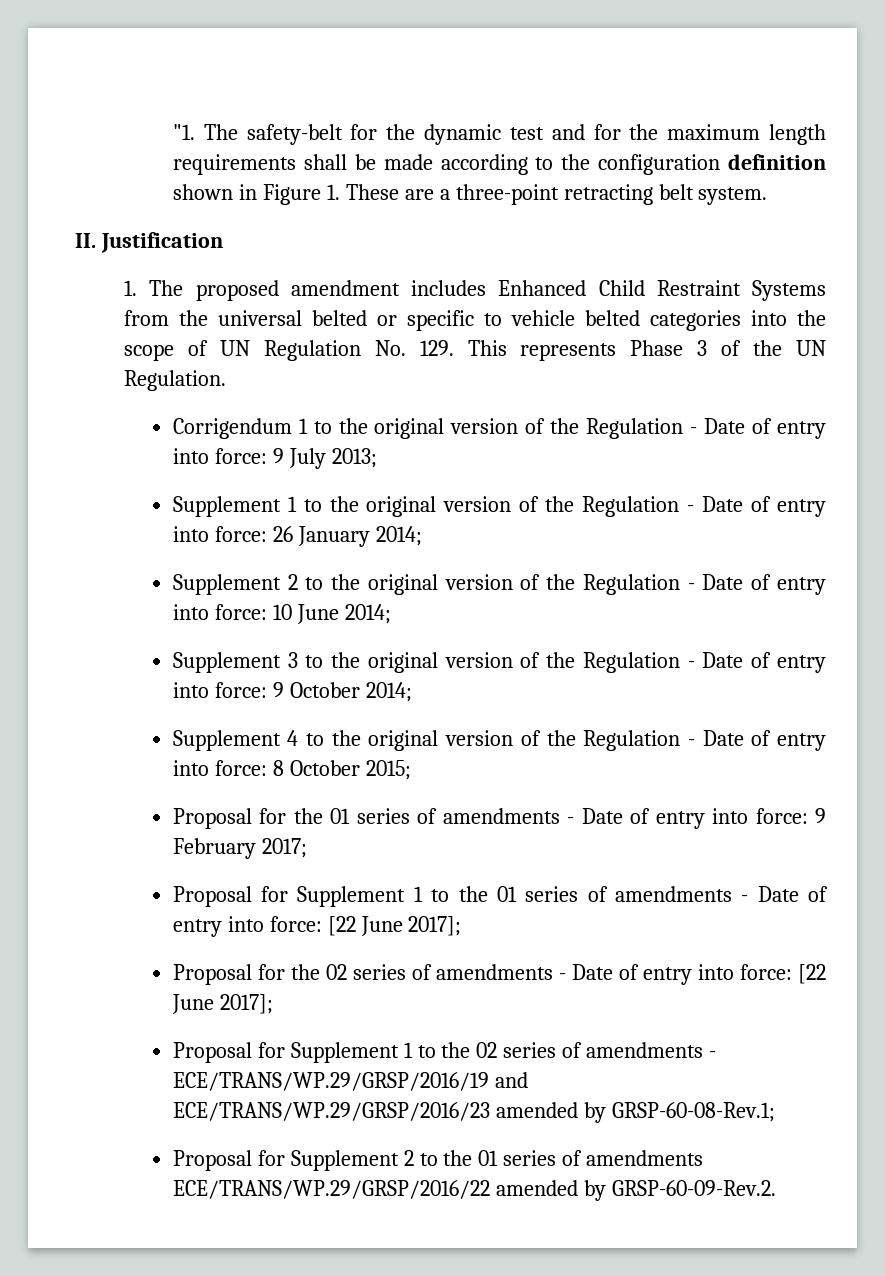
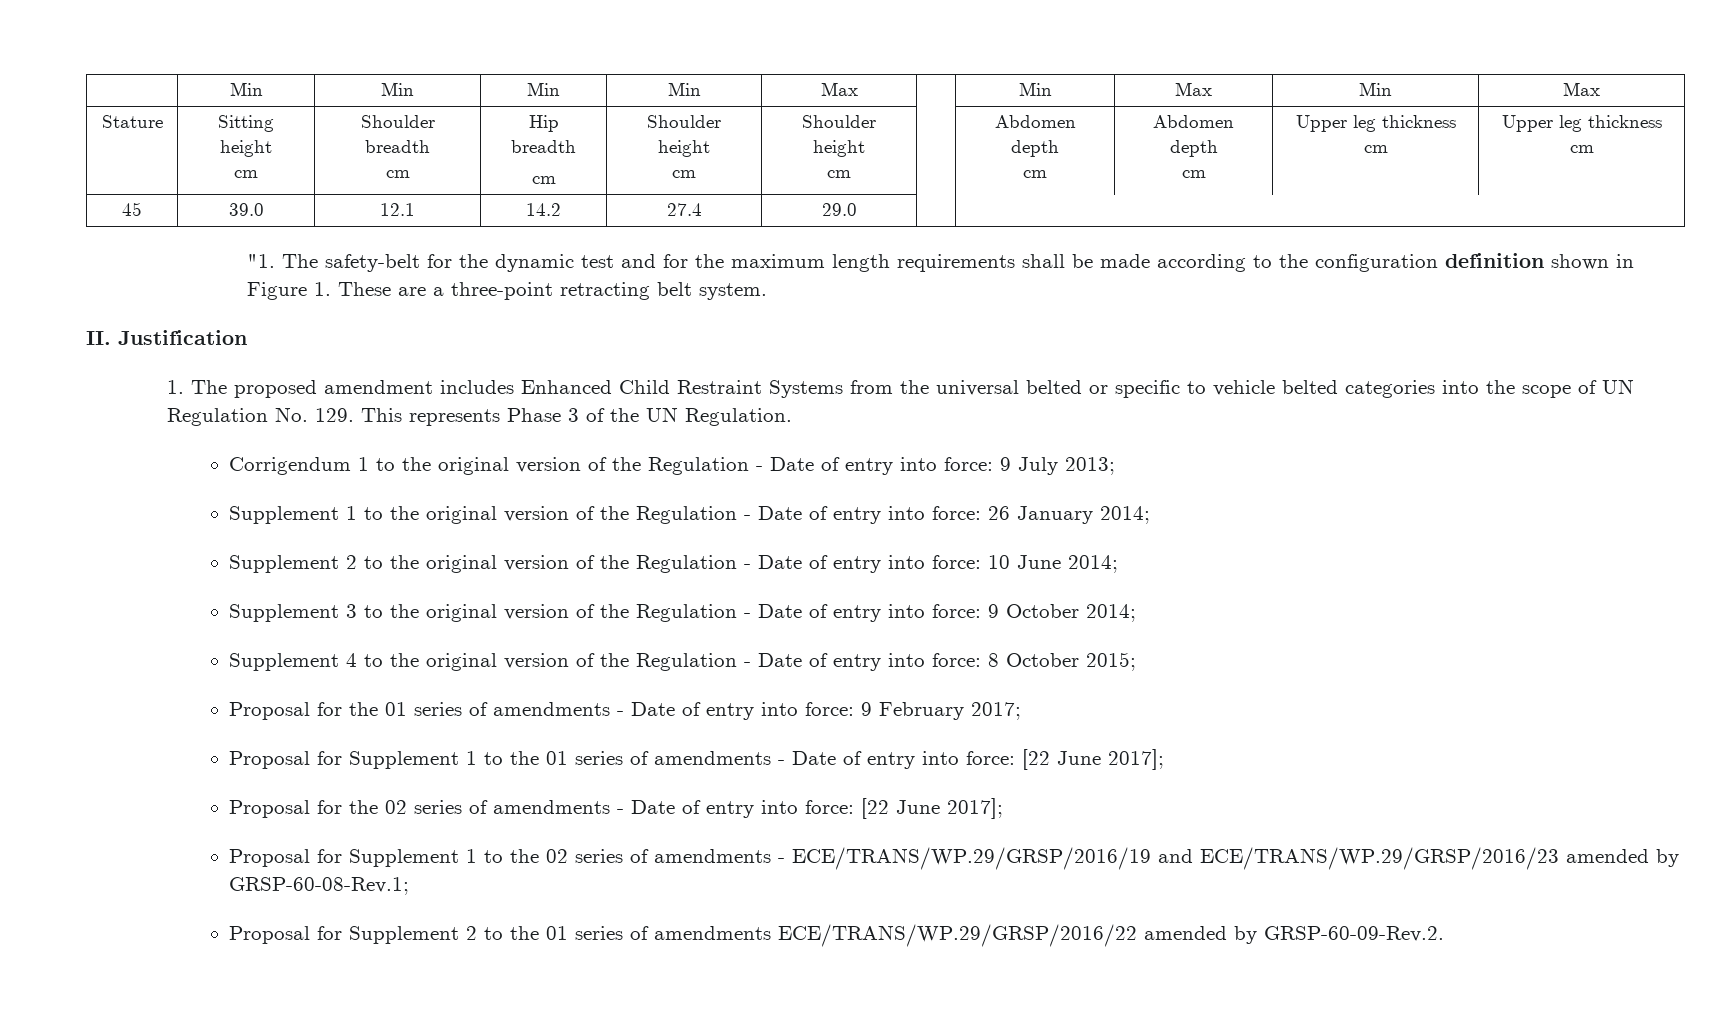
(173, 132) none -> [229,82,263,96] [381,82,415,96] [527,82,560,96] [667,82,701,96] [820,82,858,96] [1018,82,1052,96] [1175,82,1212,96] [1359,82,1392,96] [1563,82,1600,96] [101,115,163,128] [218,115,274,132] [220,140,272,157] [234,170,258,178] [360,115,435,128] [365,140,431,153] [385,170,410,178] [528,115,559,132] [511,140,576,153] [531,176,556,184] [647,115,721,128] [658,140,710,157] [672,170,696,178] [802,115,876,128] [813,140,865,157] [827,170,851,178] [994,115,1076,128] [1011,140,1059,157] [1023,170,1047,178] [1153,115,1234,128] [1169,140,1218,157] [1181,170,1206,178] [1295,115,1456,132] [1363,145,1388,153] [1501,115,1662,132] [1569,145,1594,153] [122,202,142,216] [228,203,264,216] [380,203,416,216] [526,203,561,216] [666,203,702,216] [821,203,857,216] | Min | Min | Min | Min | Max | | Min | Max | Min | Max // Stature | Sitting height // cm | Shoulder breadth // cm | Hip breadth // cm | Shoulder height // cm | Shoulder height // cm | | Abdomen depth // cm | Abdomen depth // cm | Upper leg thickness cm | Upper leg thickness cm // 45 | 39.0 | 12.1 | 14.2 | 27.4 | 29.0 | | //

